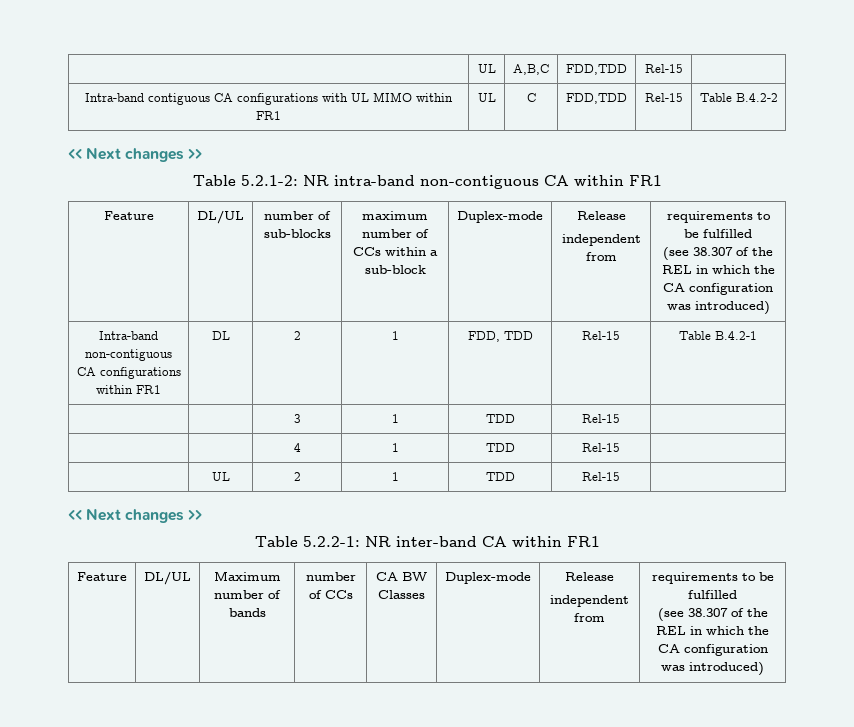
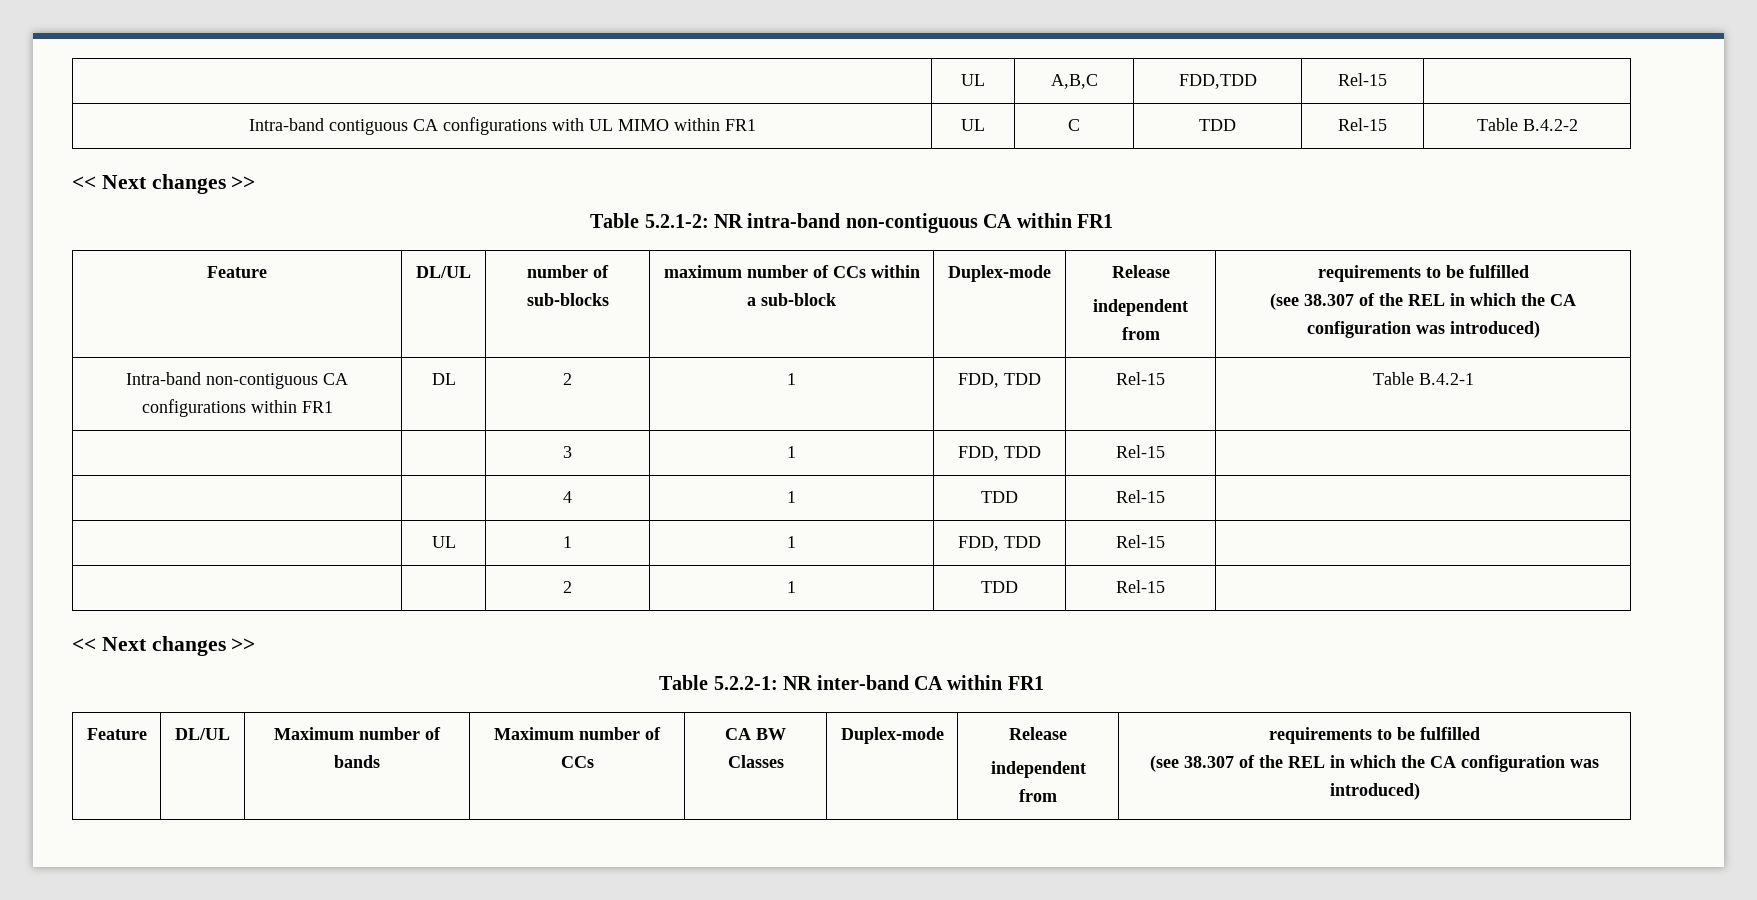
[566,93,627,104] FDD,TDD -> [1199,119,1236,131] TDD
(399, 418) none -> [958,446,999,461] FDD,
(230, 476) none -> [563,536,572,548] [787,536,796,548] [958,536,1041,551] [1116,535,1165,548] | 1 | 1 | FDD, TDD | Rel-15 | // |
(266, 612) none -> [494,727,574,740] Maximum

